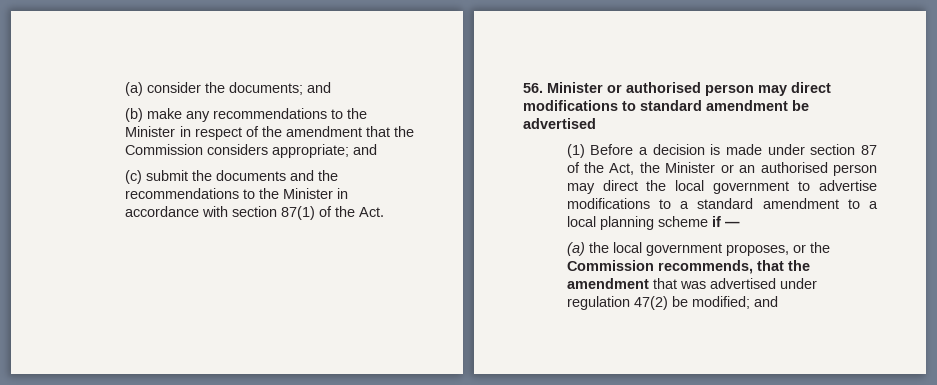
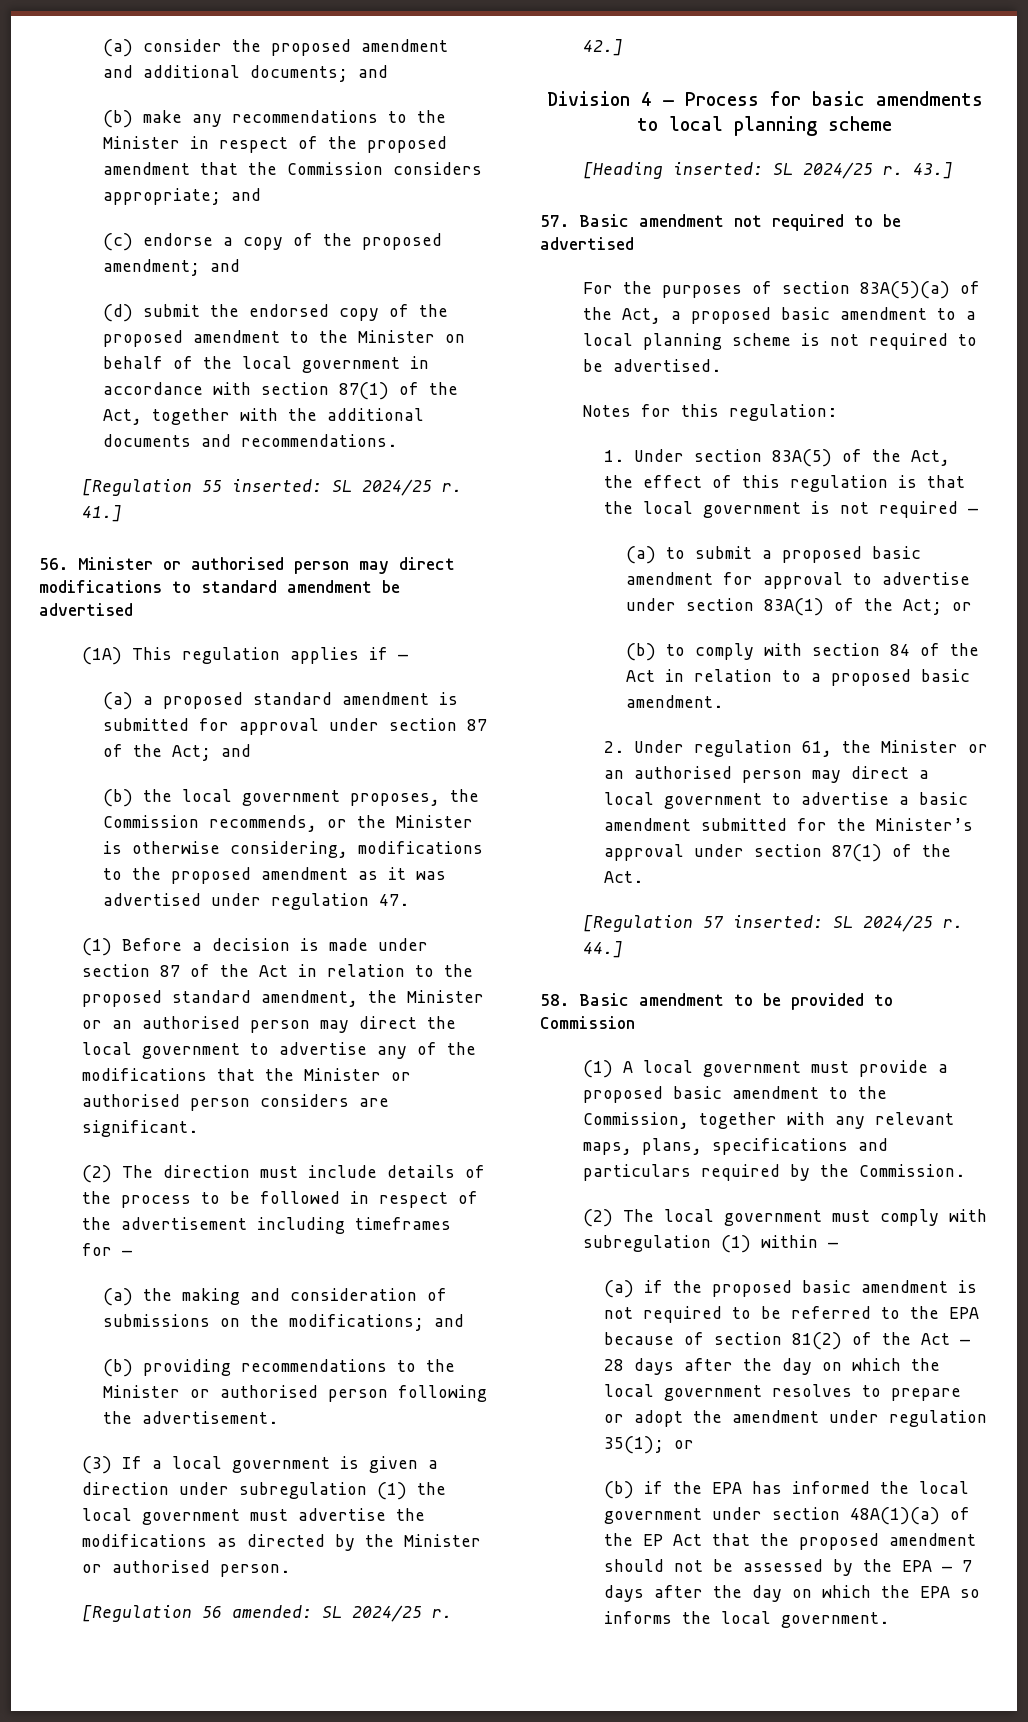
(226, 87) none -> [271,39,449,56] [103,65,241,78] proposed amendment and additional
(282, 131) none -> [367,136,448,153] proposed
[146,170,339,181] [125,188,334,199] submit the documents and the recommendations to the Minister -> [143,233,443,250] [103,259,241,276] [103,304,449,322] [103,330,466,347] [103,356,401,373] endorse a copy of the proposed amendment; and // (d) submit the endorsed copy of the proposed amendment to the Minister on behalf of the local government
[359,207,385,217] Act. -> [103,408,425,425] [103,434,398,447] [81,479,462,496] [81,505,122,522] Act, together with the additional documents and recommendations. // [Regulation 55 inserted: SL 2024/25 r. 41.]
(596, 123) none -> [81,647,408,665] [103,692,459,710] [103,718,488,735] [103,744,252,761] [103,789,480,807] [103,815,474,832] [103,841,484,858] [103,867,447,884] [103,893,410,910] // (1A) This regulation applies if — // (a) a proposed standard amendment is submitted for approval under section 87 of the Act; and // (b) the local government proposes, the Commission recommends, or the Minister is otherwise considering, modifications to the proposed amendment as it was advertised under regulation 47.
[609,163,635,175] Act, -> [258,964,473,977] [81,990,358,1007] Act in relation to the proposed standard amendment,
[566,198,754,209] modifications to a standard -> [376,1042,476,1059] [81,1068,411,1081] [81,1094,389,1111] [81,1120,198,1137] [81,1165,485,1183] [81,1191,478,1208] [81,1217,451,1234] [81,1243,132,1256] [103,1288,448,1306] [103,1314,465,1331] [103,1359,456,1377] [103,1385,488,1402] [103,1411,279,1424] [81,1456,438,1474] [81,1482,446,1500] [81,1508,425,1525] [81,1534,481,1551] [81,1560,290,1577] [81,1605,452,1622] [582,39,623,56] [546,91,983,106] [637,116,892,136] [582,162,953,179] [540,214,901,231] [540,237,634,250] [582,281,980,299] [582,307,830,324] any of the modifications that the Minister or authorised person considers are significant. // (2) The direction must include details of the process to be followed in respect of the advertisement including timeframes for — // (a) the making and consideration of submissions on the modifications; and // (b) providing recommendations to the Minister or authorised person following the advertisement. // (3) If a local government is given a direction under subregulation (1) the local government must advertise the modifications as directed by the Minister or authorised person. // [Regulation 56 amended: SL 2024/25 r. 42.] // Division 4 — Process for basic amendments to local planning scheme // [Heading inserted: SL 2024/25 r. 43.] // 57. Basic amendment not required to be advertised // For the purposes of section 83A(5)(a) of the Act, a proposed basic
[711,216,740,227] [566,242,830,256] [566,260,810,274] [566,278,817,289] [566,296,778,310] if — // (a) the local government proposes, or the Commission recommends, that the amendment that was advertised under regulation 47(2) be modified; and -> [800,333,977,350] [582,359,721,372] [582,404,837,421] [604,449,951,467] [604,475,966,492] [604,501,979,518] [625,546,921,564] [625,572,970,589] [625,598,972,616] [625,643,979,661] [625,669,970,686] [625,695,723,708] [604,740,989,757] [604,766,930,783] [604,792,969,809] [604,818,974,831] [604,844,952,862] [604,871,644,883] [582,915,963,932] [582,941,623,958] [540,993,893,1010] [540,1016,635,1029] [582,1060,948,1078] [582,1086,887,1103] [582,1112,954,1129] [582,1138,888,1155] [582,1164,965,1181] [582,1209,987,1227] [582,1235,838,1253] [604,1280,978,1298] [604,1306,980,1323] [604,1332,971,1350] [604,1358,941,1375] [604,1384,962,1401] [604,1410,988,1427] [604,1436,695,1454] [604,1481,970,1499] [604,1507,971,1525] [604,1533,977,1550] [604,1559,973,1576] [604,1585,981,1602] [604,1611,890,1628] is not required to be advertised. // Notes for this regulation: // 1. Under section 83A(5) of the Act, the effect of this regulation is that the local government is not required — // (a) to submit a proposed basic amendment for approval to advertise under section 83A(1) of the Act; or // (b) to comply with section 84 of the Act in relation to a proposed basic amendment. // 2. Under regulation 61, the Minister or an authorised person may direct a local government to advertise a basic amendment submitted for the Minister’s approval under section 87(1) of the Act. // [Regulation 57 inserted: SL 2024/25 r. 44.] // 58. Basic amendment to be provided to Commission // (1) A local government must provide a proposed basic amendment to the Commission, together with any relevant maps, plans, specifications and particulars required by the Commission. // (2) The local government must comply with subregulation (1) within — // (a) if the proposed basic amendment is not required to be referred to the EPA because of section 81(2) of the Act — 28 days after the day on which the local government resolves to prepare or adopt the amendment under regulation 35(1); or // (b) if the EPA has informed the local government under section 48A(1)(a) of the EP Act that the proposed amendment should not be assessed by the EPA — 7 days after the day on which the EPA so informs the local government.

